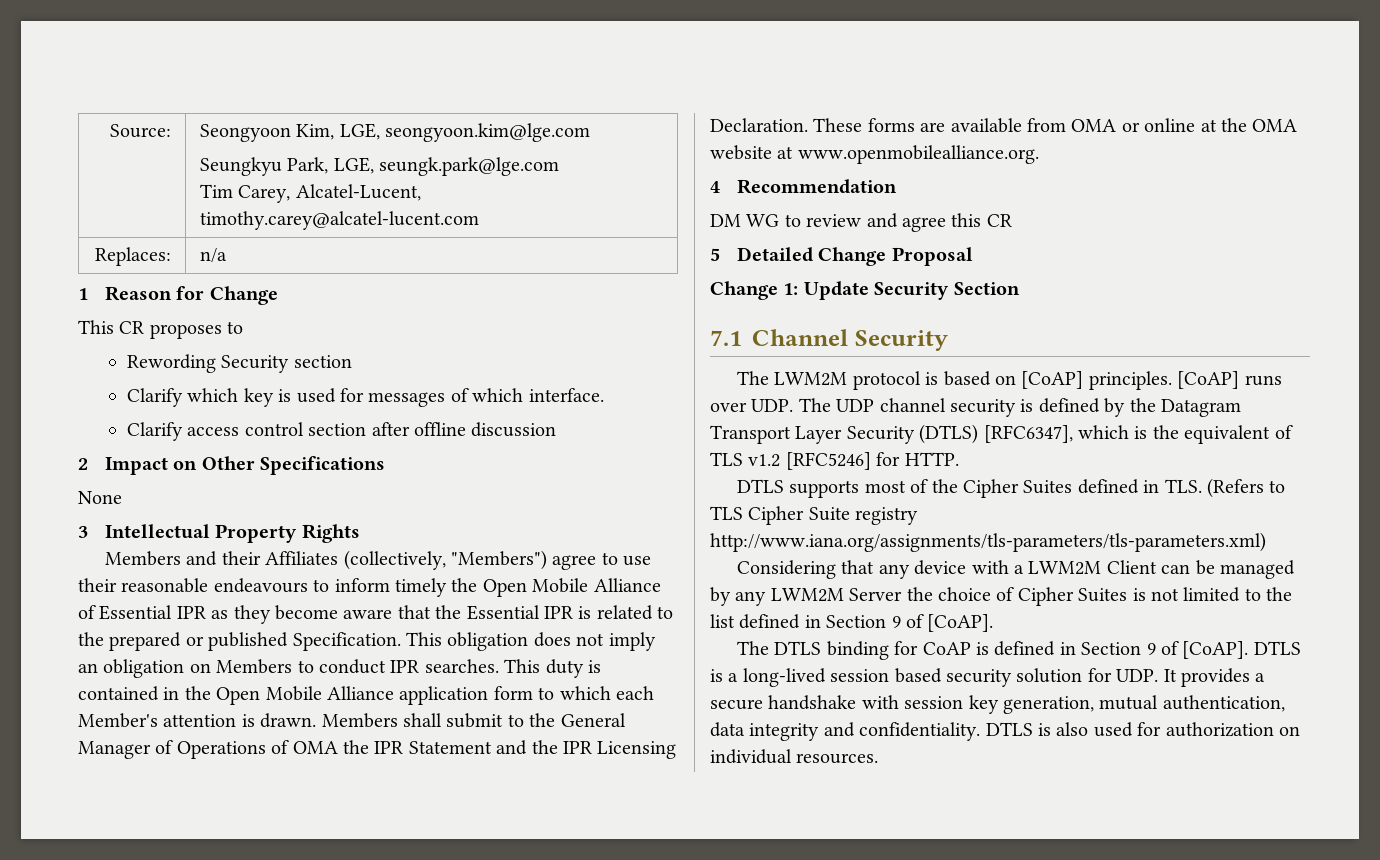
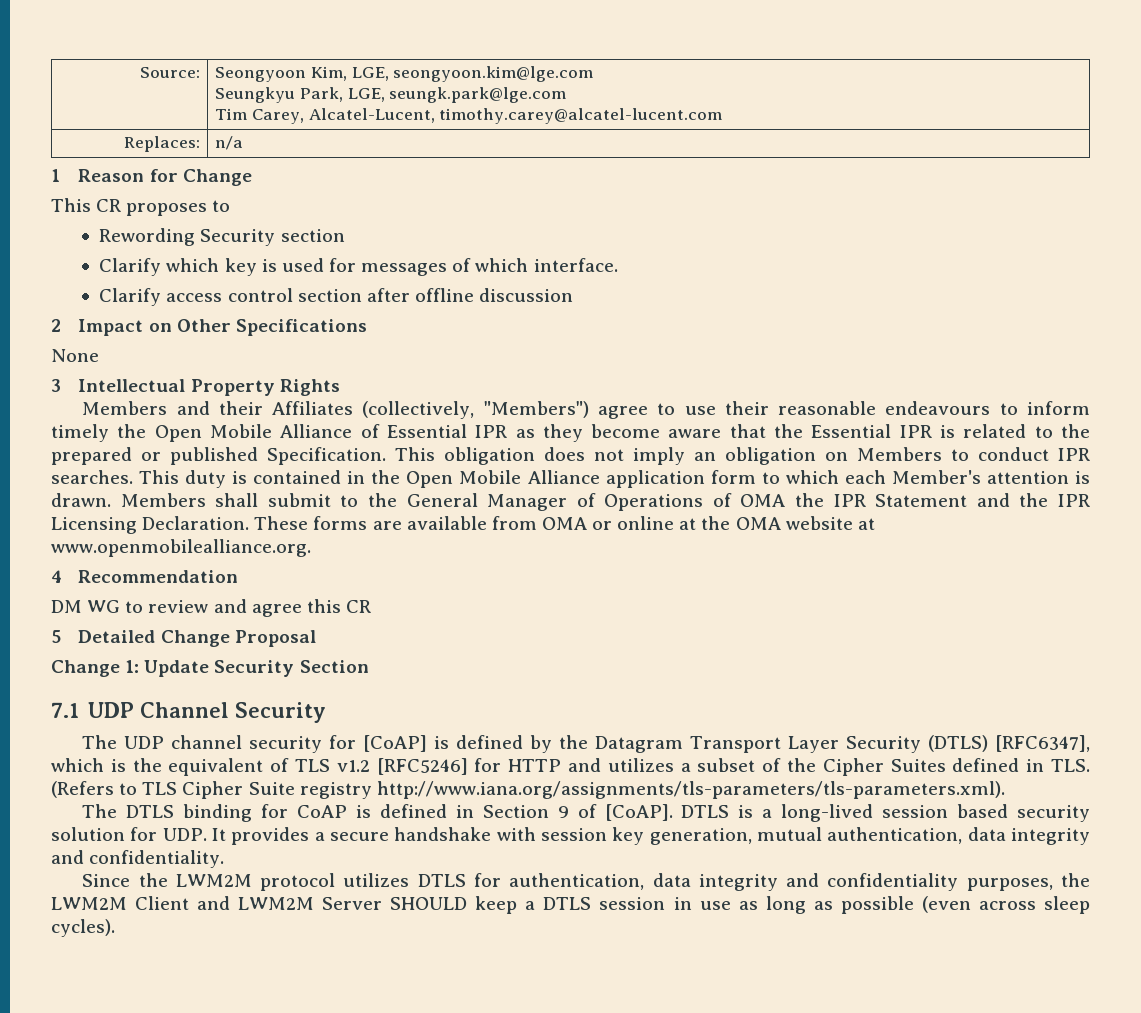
(742, 338) none -> [88,702,135,718] UDP
[774,371,1282,390] [710,398,831,412] LWM2M protocol is based on [CoAP] principles. [CoAP] runs over UDP. The -> (118, 742) none
(1016, 408) none -> [329,735,428,752] for [CoAP]
[904,452,959,466] [737,479,906,498] HTTP. // DTLS supports most -> [508,758,756,772] HTTP and utilizes a subset
[710,532,1266,552] [737,560,1296,579] [710,587,1293,606] [710,614,994,632] http://www.iana.org/assignments/tls-parameters/tls-parameters.xml) // Considering that any device with a LWM2M Client can be managed by any LWM2M Server the choice of Cipher Suites is not limited to the list defined in Section 9 of [CoAP]. -> [376,781,1005,799] http://www.iana.org/assignments/tls-parameters/tls-parameters.xml).
[985,722,1300,737] [710,749,879,764] DTLS is also used for authorization on individual resources. -> [82,873,1091,891] [51,896,1090,914] [51,919,115,937] // Since the LWM2M protocol utilizes DTLS for authentication, data integrity and confidentiality purposes, the LWM2M Client and LWM2M Server SHOULD keep a DTLS session in use as long as possible (even across sleep cycles).

